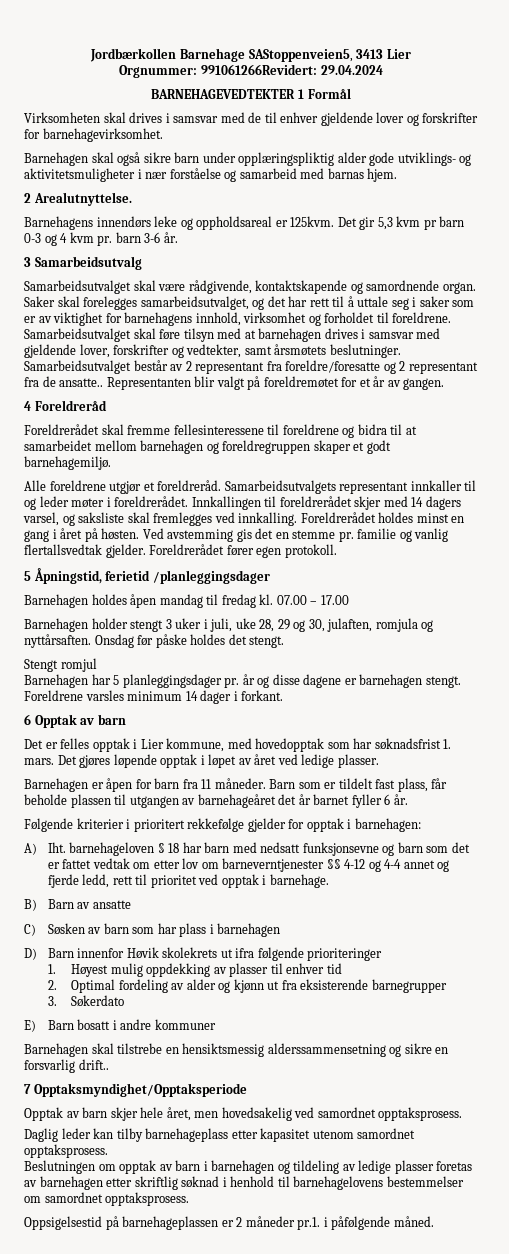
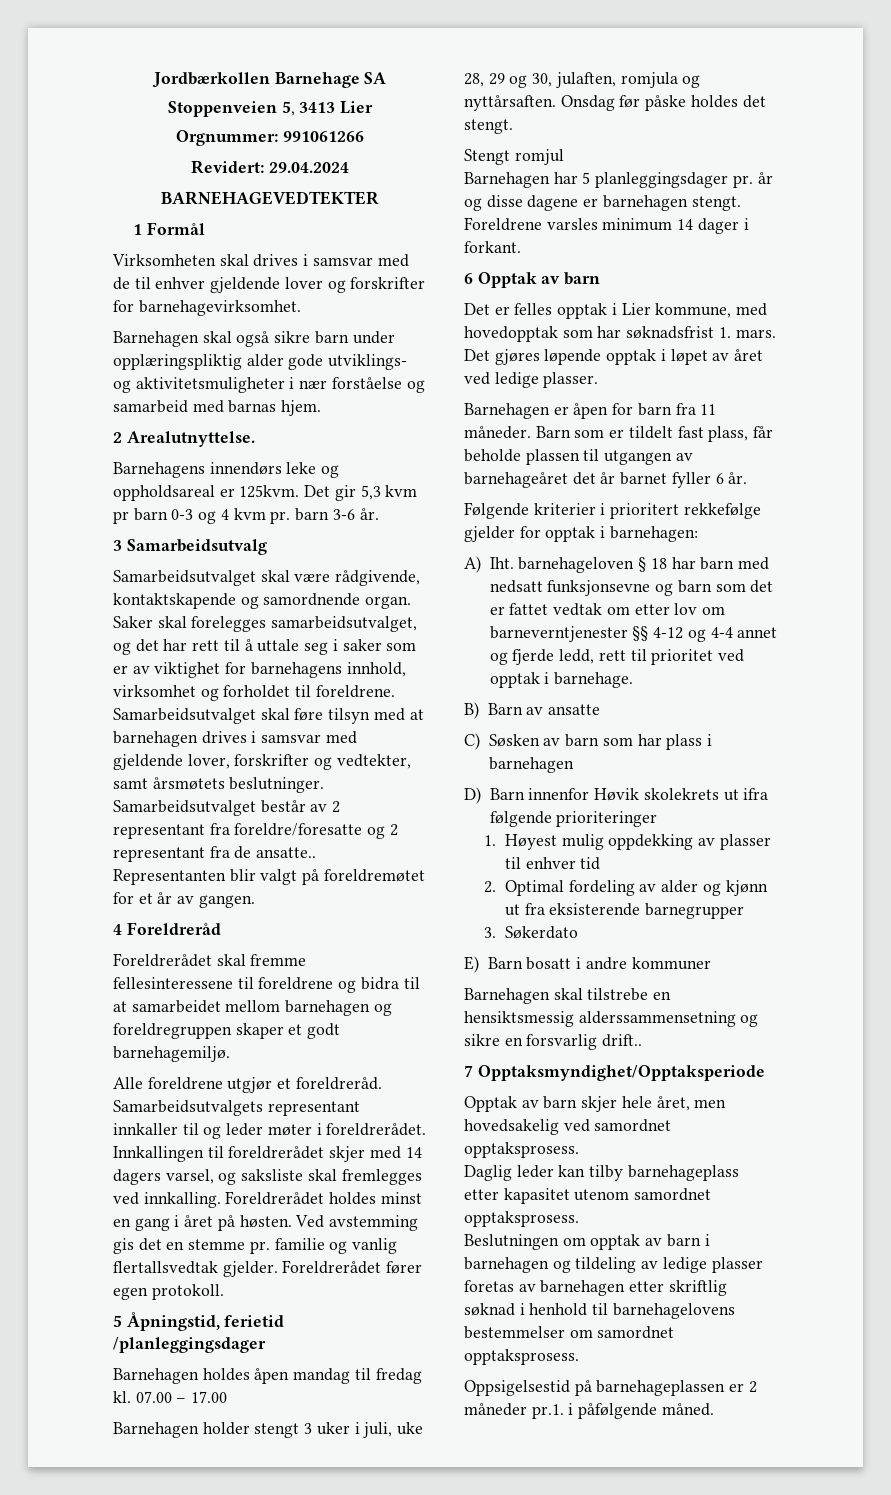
[248,49,353,62] SAStoppenveien5, -> [364,72,387,84] [167,101,295,117] SA // Stoppenveien 5,
[201,64,317,75] 991061266Revidert: -> [282,131,364,142] [191,160,265,174] 991061266 // Revidert:
(296, 94) none -> (379, 198) //

